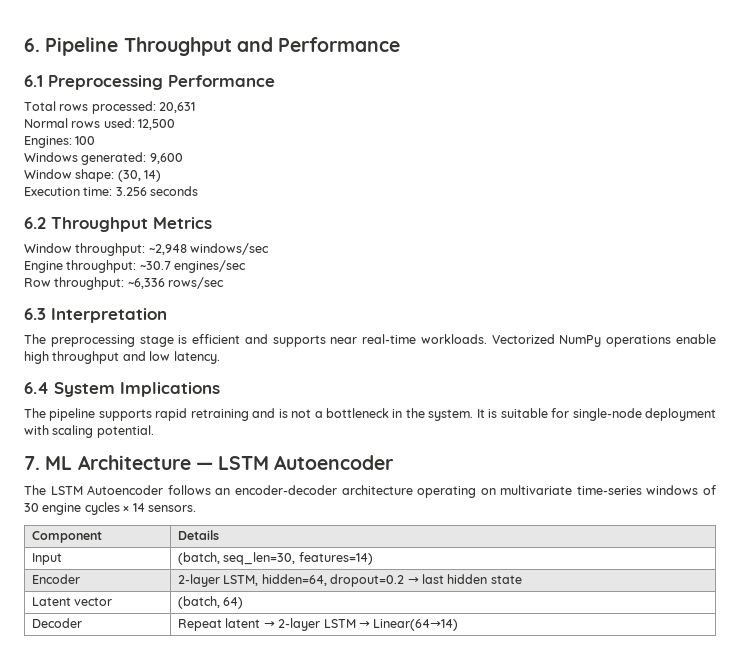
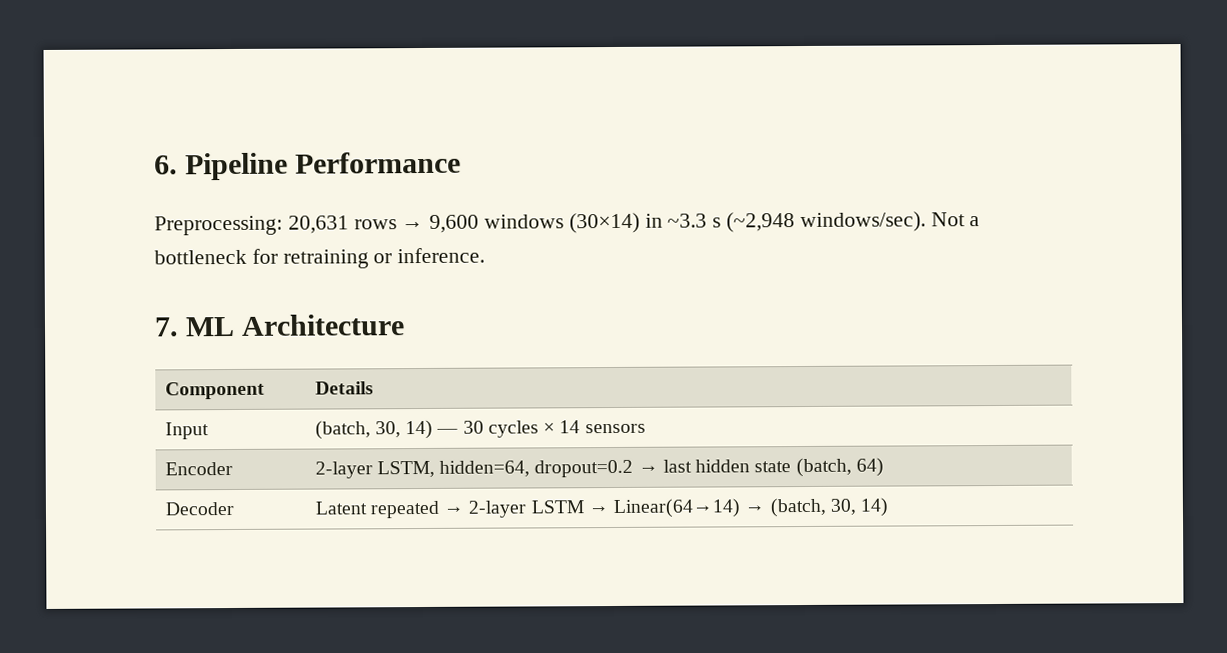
[123,37,401,56] [24,75,275,90] [24,101,196,114] [24,118,176,130] [24,136,96,148] [24,152,183,165] [24,169,162,182] [24,186,199,196] [24,217,212,232] [24,243,270,256] [24,260,247,273] [24,277,225,290] [24,308,167,323] [24,334,716,347] [24,351,220,364] [24,382,220,397] [24,408,717,421] [24,425,154,438] [24,455,395,470] [24,485,717,498] [24,502,196,515] [32,531,103,543] [178,530,220,540] [32,553,63,565] [178,552,373,565] Throughput and Performance // 6.1 Preprocessing Performance // Total rows processed: 20,631 // Normal rows used: 12,500 // Engines: 100 // Windows generated: 9,600 // Window shape: (30, 14) // Execution time: 3.256 seconds // 6.2 Throughput Metrics // Window throughput: ~2,948 windows/sec // Engine throughput: ~30.7 engines/sec // Row throughput: ~6,336 rows/sec // 6.3 Interpretation // The preprocessing stage is efficient and supports near real-time workloads. Vectorized NumPy operations enable high throughput and low latency. // 6.4 System Implications // The pipeline supports rapid retraining and is not a bottleneck in the system. It is suitable for single-node deployment with scaling potential. // 7. ML Architecture — LSTM Autoencoder // The LSTM Autoencoder follows an encoder-decoder architecture operating on multivariate time-series windows of 30 engine cycles × 14 sensors. // Component | Details // Input | (batch, seq_len=30, features=14) -> [295,151,462,174] [154,211,981,236] [154,247,486,269] [154,314,406,337] [164,381,265,400] [314,381,374,395] [164,422,209,440] [314,419,646,440] Performance // Preprocessing: 20,631 rows → 9,600 windows (30×14) in ~3.3 s (~2,948 windows/sec). Not a bottleneck for retraining or inference. // 7. ML Architecture // Component | Details // Input | (batch, 30, 14) — 30 cycles × 14 sensors
[32,597,113,606] // Latent vector | -> (792, 467) none
[178,618,261,631] Repeat latent -> [314,500,439,519] Latent repeated
(459, 625) none -> [744,497,889,518] → (batch, 30, 14)

